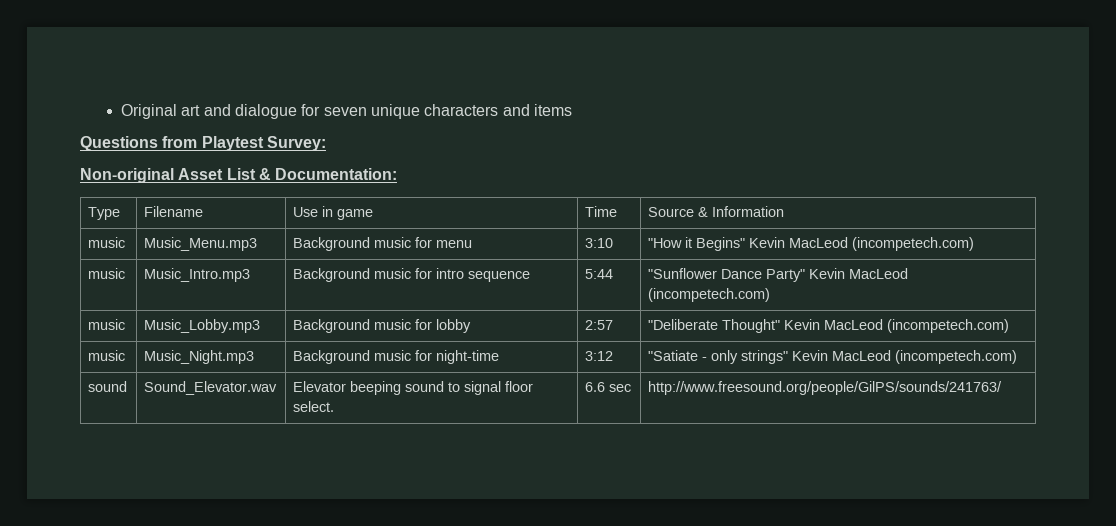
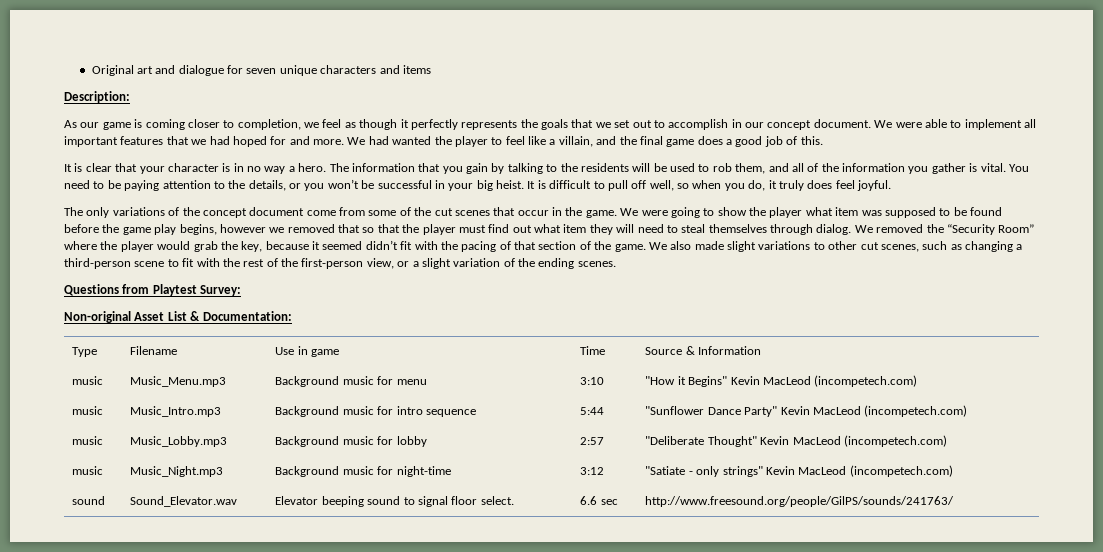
(572, 110) none -> [64,91,130,103] [64,119,1036,130] [64,136,823,147] [64,163,1029,174] [64,179,891,191] [64,207,1002,218] [64,224,1035,235] [64,240,1023,252] [64,258,616,269] // Description: // As our game is coming closer to completion, we feel as though it perfectly represents the goals that we set out to accomplish in our concept document. We were able to implement all important features that we had hoped for and more. We had wanted the player to feel like a villain, and the final game does a good job of this. // It is clear that your character is in no way a hero. The information that you gain by talking to the residents will be used to rob them, and all of the information you gather is vital. You need to be paying attention to the details, or you won’t be successful in your big heist. It is difficult to pull off well, so when you do, it truly does feel joyful. // The only variations of the concept document come from some of the cut scenes that occur in the game. We were going to show the player what item was supposed to be found before the game play begins, however we removed that so that the player must find out what item they will need to steal themselves through dialog. We removed the “Security Room” where the player would grab the key, because it seemed didn’t fit with the pacing of that section of the game. We also made slight variations to other cut scenes, such as changing a third-person scene to fit with the rest of the first-person view, or a slight variation of the ending scenes.

